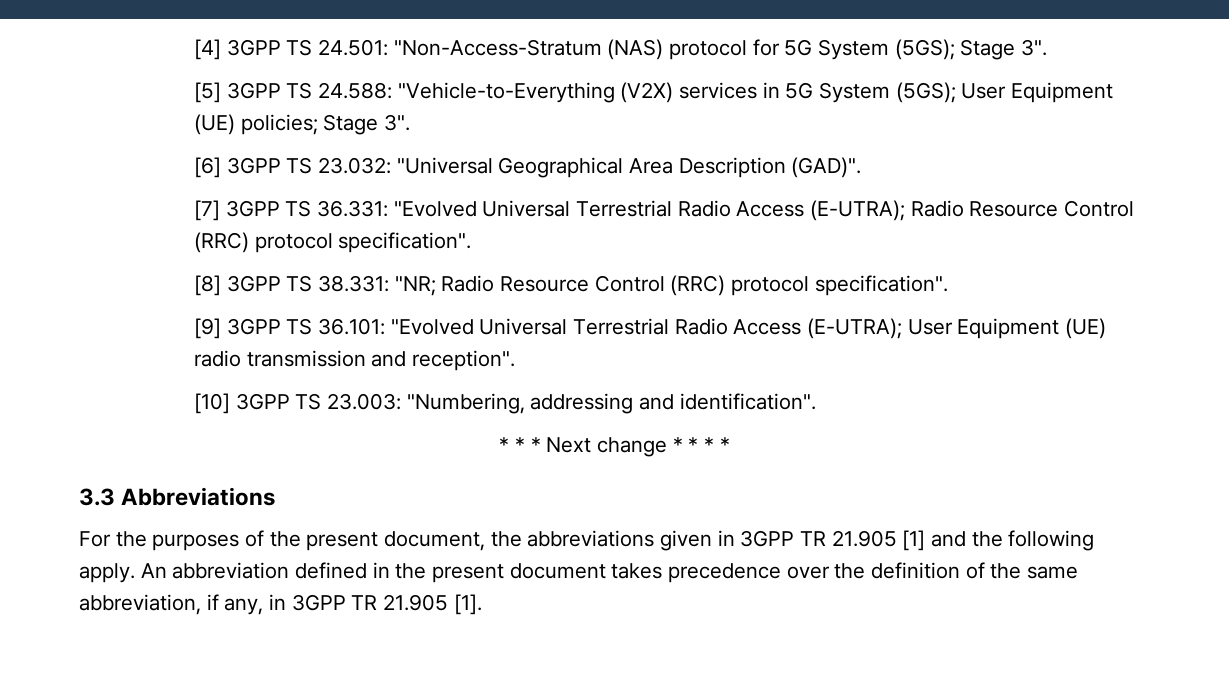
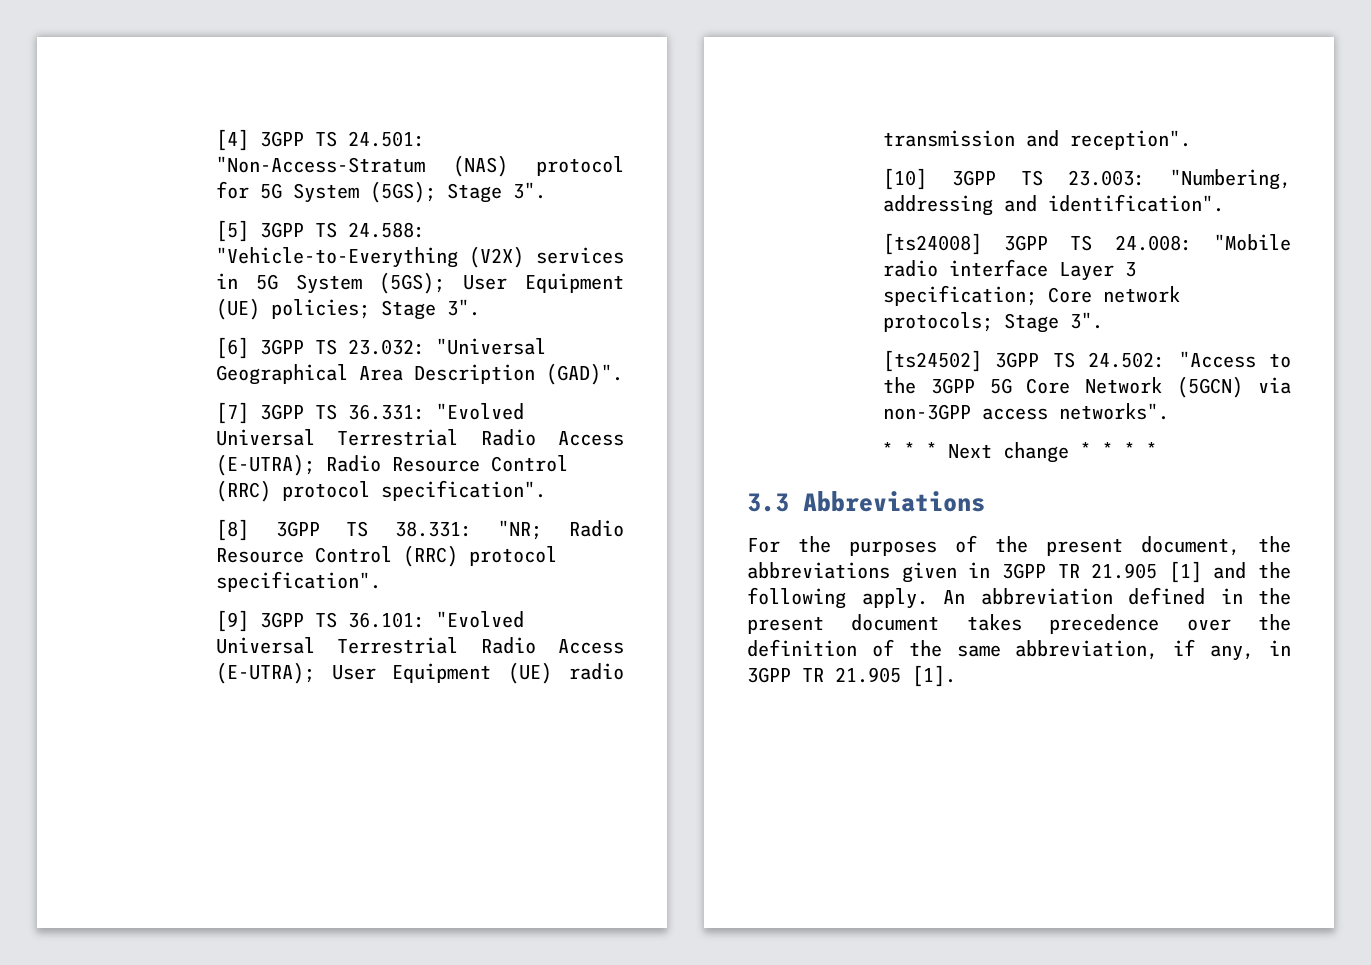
(816, 401) none -> [882,233,1291,255] [882,259,1136,281] [882,285,1180,306] [882,312,1103,333] [882,350,1291,372] [882,376,1291,398] [882,403,1169,420] // [ts24008] 3GPP TS 24.008: "Mobile radio interface Layer 3 specification; Core network protocols; Stage 3". // [ts24502] 3GPP TS 24.502: "Access to the 3GPP 5G Core Network (5GCN) via non-3GPP access networks".

